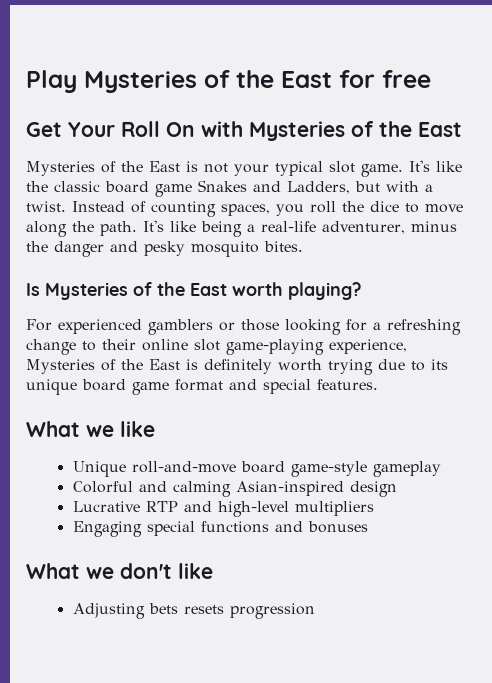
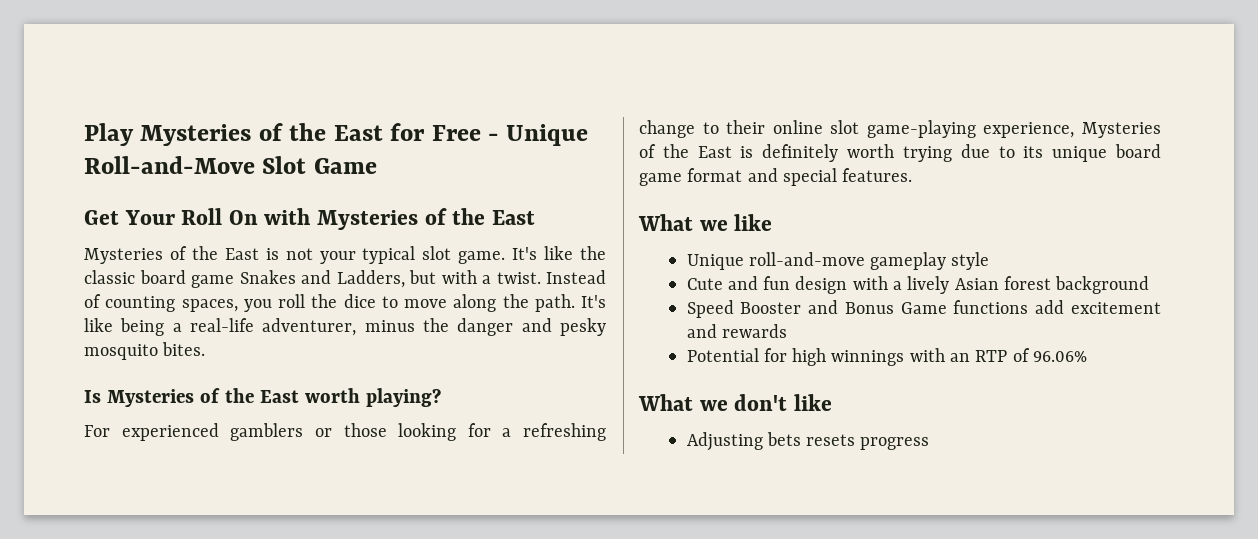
[382,70,431,88] free -> [431,124,589,146] [84,156,377,174] Free - Unique Roll-and-Move Slot Game
[240,461,367,477] board game-style -> (865, 259) none
[72,481,397,497] [72,501,374,517] [72,521,368,537] // Colorful and calming Asian-inspired design // Lucrative RTP and high-level multipliers // Engaging special functions and bonuses -> [951,252,990,270] [686,276,1150,294] [686,300,1161,318] [686,324,787,338] [686,348,1087,366] style // Cute and fun design with a lively Asian forest background // Speed Booster and Bonus Game functions add excitement and rewards // Potential for high winnings with an RTP of 96.06%
[229,603,315,619] progression -> [860,437,930,450] progress

